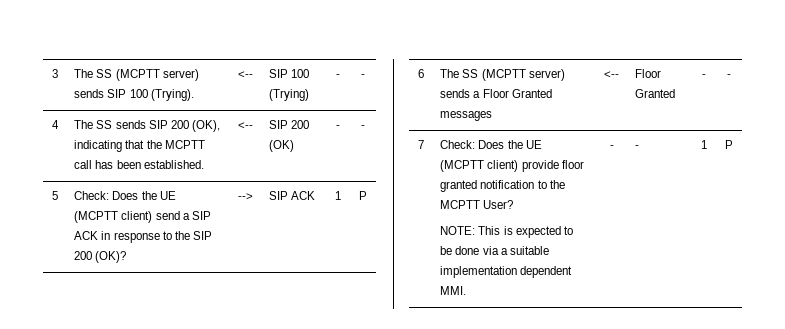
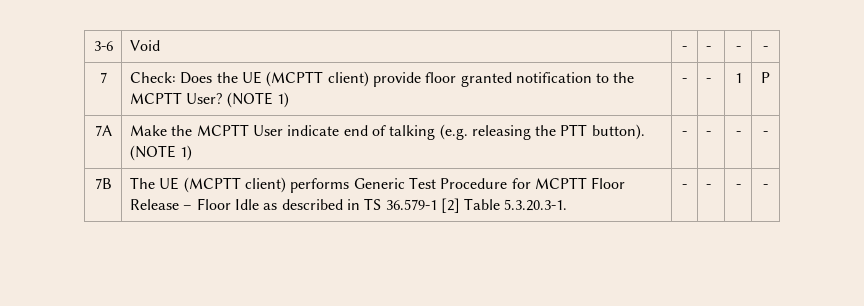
[52,69,58,78] [74,69,199,81] [74,89,194,101] [238,71,253,78] [269,69,310,78] [269,89,310,101] [335,74,340,78] [360,74,365,78] [52,120,59,129] [74,120,220,132] [74,140,205,152] [74,160,204,169] [238,122,253,129] [269,120,310,129] [269,140,295,152] [335,125,340,129] [360,125,365,129] [52,191,58,200] [74,191,176,200] [74,211,211,223] [74,231,212,243] [74,251,127,263] [238,193,253,200] [269,191,316,200] [334,191,341,200] [358,191,367,200] [418,69,424,78] [440,69,565,81] [440,89,552,98] [440,111,493,121] [604,71,619,78] [635,69,662,78] [635,89,676,98] 3 | The SS (MCPTT server) sends SIP 100 (Trying). | <-- | SIP 100 (Trying) | - | - // 4 | The SS sends SIP 200 (OK), indicating that the MCPTT call has been established. | <-- | SIP 200 (OK) | - | - // 5 | Check: Does the UE (MCPTT client) send a SIP ACK in response to the SIP 200 (OK)? | --> | SIP ACK | 1 | P // 6 | The SS (MCPTT server) sends a Floor Granted messages | <-- | Floor Granted -> [93,41,113,51] [129,40,160,51] [682,46,687,51] [705,46,711,51] 3-6 | Void | - | -
[440,226,573,238] [440,246,549,255] [440,266,573,278] [440,286,467,295] [609,145,614,149] [635,145,640,149] [700,140,707,149] [724,140,733,149] // NOTE: This is expected to be done via a suitable implementation dependent MMI. | - | - | 1 | P -> [226,92,289,108] [682,78,687,83] [705,78,711,83] [734,73,742,83] [761,72,770,83] [94,125,112,136] [129,124,645,140] [129,145,193,161] [682,131,687,136] [705,131,711,136] [735,131,741,136] [763,131,768,136] [94,178,112,189] [129,177,626,193] [129,198,568,213] [682,184,687,189] [705,184,711,189] [735,184,741,189] [763,184,768,189] (NOTE 1) | - | - | 1 | P // 7A | Make the MCPTT User indicate end of talking (e.g. releasing the PTT button). (NOTE 1) | - | - | - | - // 7B | The UE (MCPTT client) performs Generic Test Procedure for MCPTT Floor Release – Floor Idle as described in TS 36.579-1 [2] Table 5.3.20.3-1. | - | - | - | -

